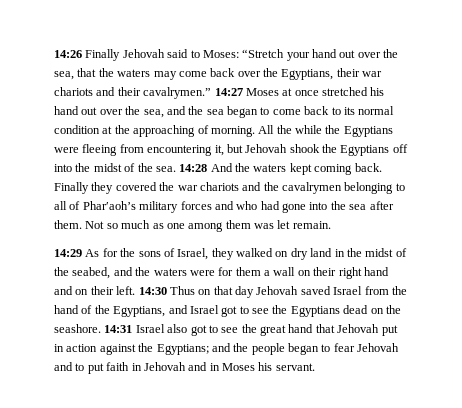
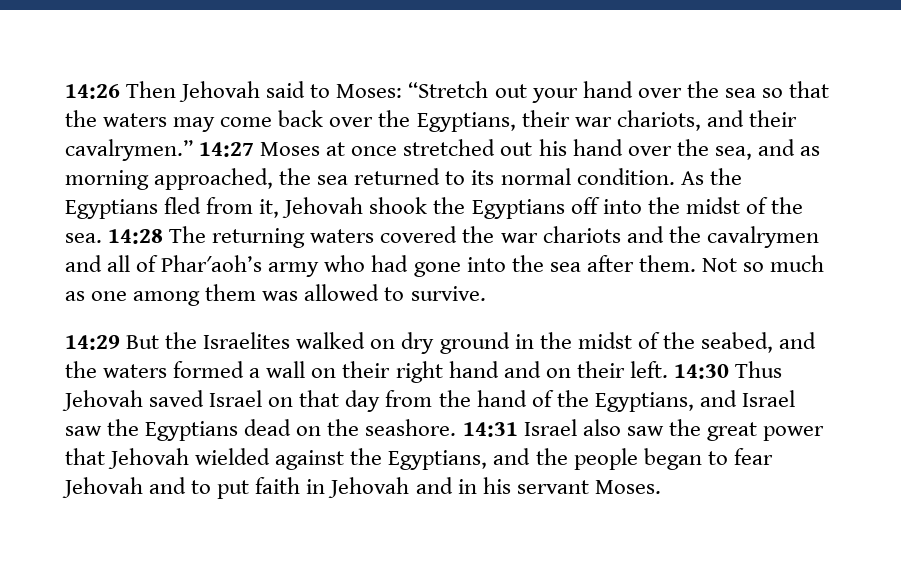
[85,49,121,61] Finally -> [126,81,177,98] Then
(285, 53) none -> [494,84,527,98] out
[339,49,399,58] [54,71,74,80] out over the sea, -> [637,81,783,98] over the sea so
[54,87,93,96] chariots -> [616,110,701,131] chariots,
(368, 91) none -> [500,142,533,156] out
[81,107,98,115] out -> (623, 147) none
[188,106,395,118] [54,125,393,137] [54,144,243,156] the sea began to come back to its normal condition at the approaching of morning. All the while the Egyptians were fleeing from encountering it, but -> [799,146,820,156] [65,168,742,190] [65,197,280,219] as morning approached, the sea returned to its normal condition. As the Egyptians fled from it,
[210,163,382,175] [54,182,114,194] And the waters kept coming back. Finally they -> [169,226,375,248] The returning waters
[344,182,405,194] belonging to -> [65,255,102,272] and
[139,201,234,213] military forces and -> [268,262,320,277] army
[277,220,331,229] [54,248,234,260] let remain. // 14:29 As for the sons of Israel, they -> [304,284,486,301] [65,332,291,350] allowed to survive. // 14:29 But the Israelites
[310,248,333,257] land -> [439,332,510,354] ground
[189,267,261,276] were for them -> [173,361,245,378] formed
[198,286,363,298] on that day Jehovah saved Israel -> [62,390,381,412] Jehovah saved Israel on that day
[221,306,269,317] got to see -> [65,426,102,436] saw
[190,325,239,336] got to see -> [626,426,664,436] saw
[288,324,314,333] hand -> [762,426,824,441] power
[381,325,398,336] [54,344,98,352] put in action -> [195,448,271,465] wielded
[156,344,209,355] Egyptians; -> [388,450,488,470] Egyptians,
[222,362,315,371] Moses his servant. -> [482,477,661,494] his servant Moses.

